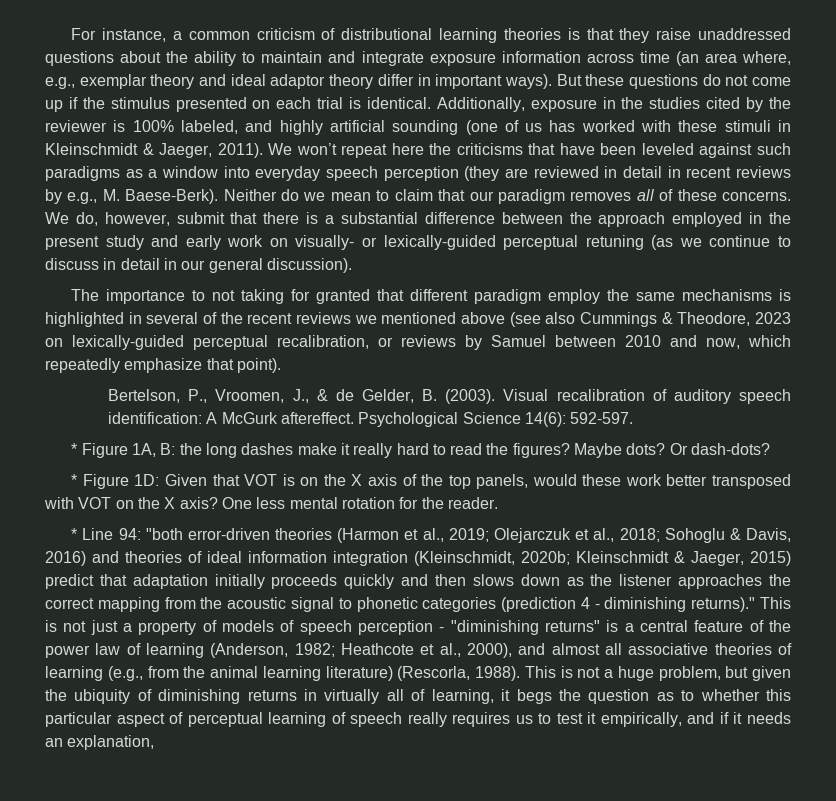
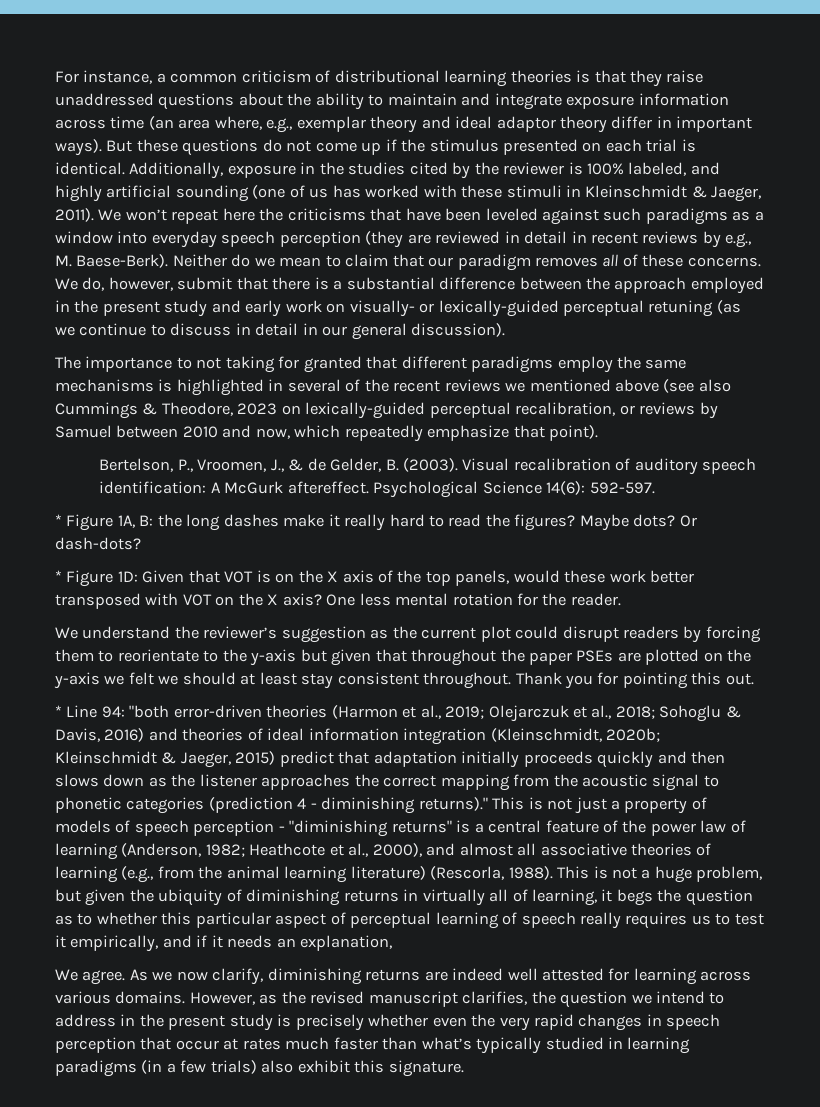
[474,289,542,304] paradigm -> [471,356,554,373] paradigms
(498, 503) none -> [55,626,761,643] [55,649,752,666] [54,672,754,689] // We understand the reviewer’s suggestion as the current plot could disrupt readers by forcing them to reorientate to the y-axis but given that throughout the paper PSEs are plotted on the y-axis we felt we should at least stay consistent throughout. Thank you for pointing this out.
(155, 742) none -> [55,968,752,985] [55,991,725,1008] [55,1014,721,1031] [55,1037,691,1054] [55,1060,464,1077] // We agree. As we now clarify, diminishing returns are indeed well attested for learning across various domains. However, as the revised manuscript clarifies, the question we intend to address in the present study is precisely whether even the very rapid changes in speech perception that occur at rates much faster than what’s typically studied in learning paradigms (in a few trials) also exhibit this signature.

